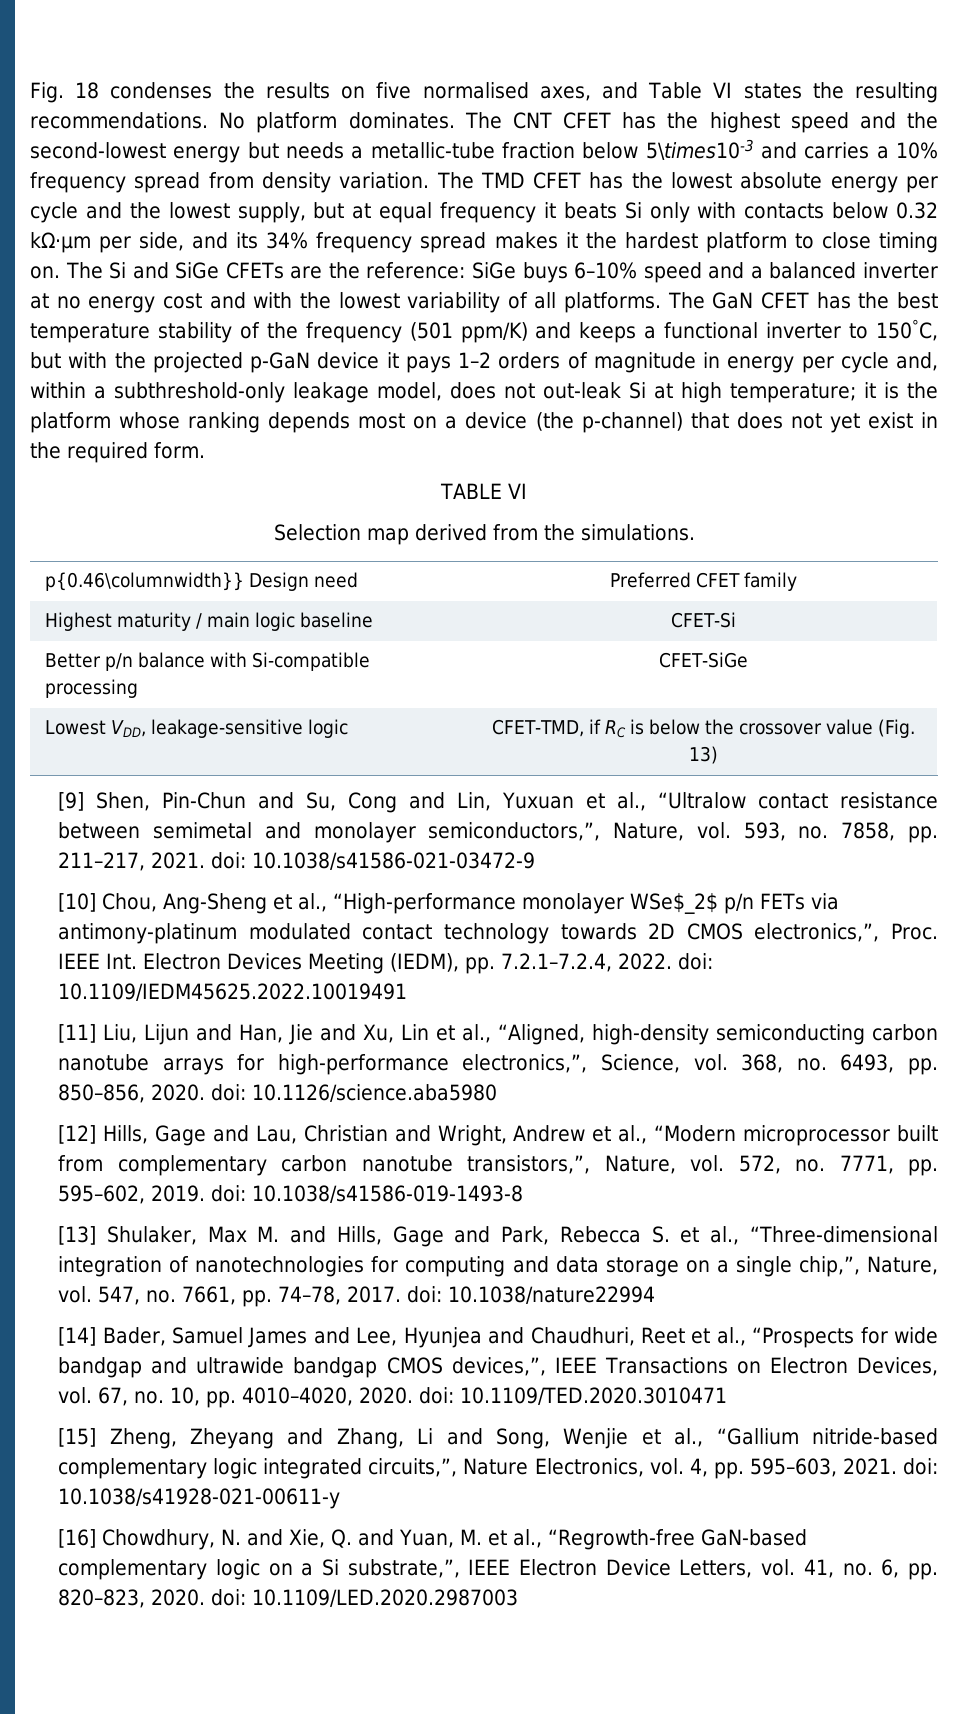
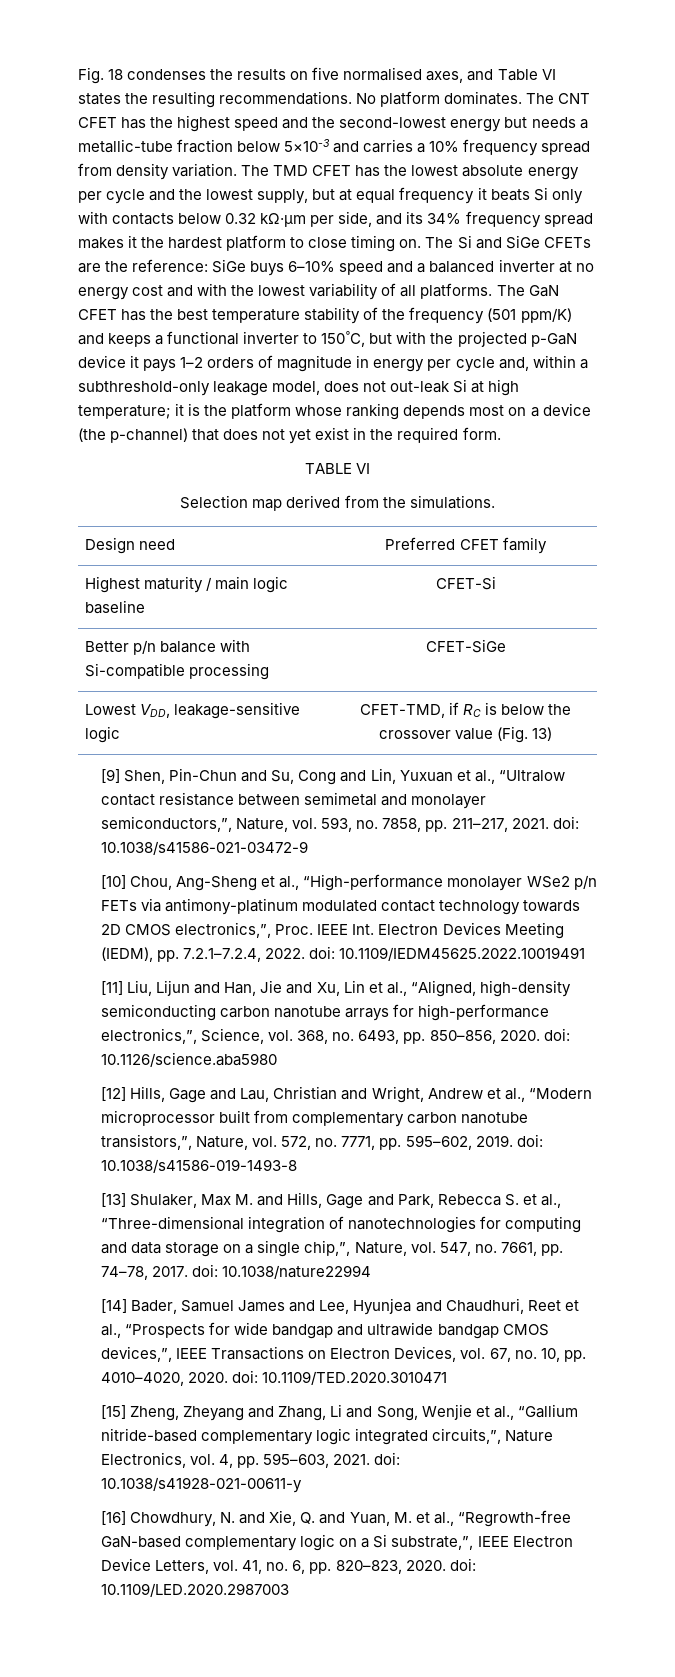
[645,139,754,160] 5\times10-3 -> [284,139,331,152] 5×10-3
[45,572,245,591] p{0.46\columnwidth}} -> (495, 502) none
[630,893,719,914] WSe$_2$ -> [526,876,570,888] WSe2

